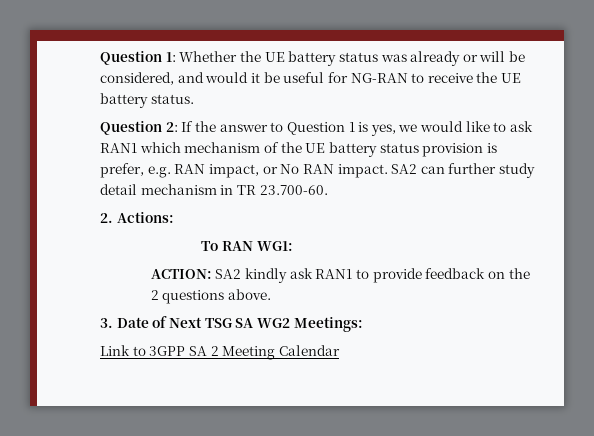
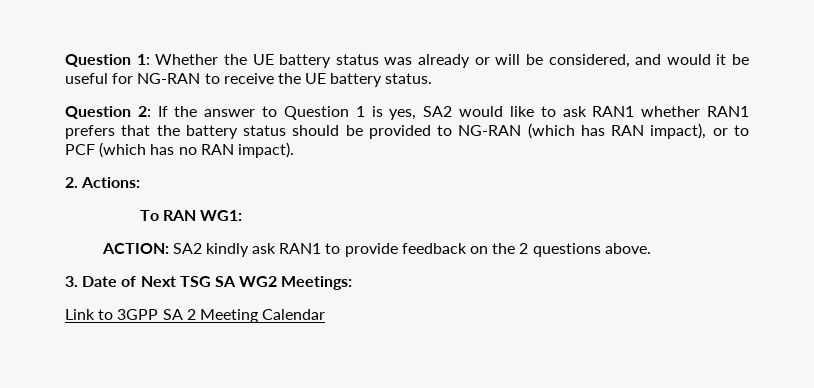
[398,124,418,132] we -> [423,106,453,117] SA2
[139,142,497,157] [100,163,536,178] [100,184,328,195] which mechanism of the UE battery status provision is prefer, e.g. RAN impact, or No RAN impact. SA2 can further study detail mechanism in TR 23.700-60. -> [641,106,750,117] [65,123,749,139] [65,142,294,158] whether RAN1 prefers that the battery status should be provided to NG-RAN (which has RAN impact), or to PCF (which has no RAN impact).

